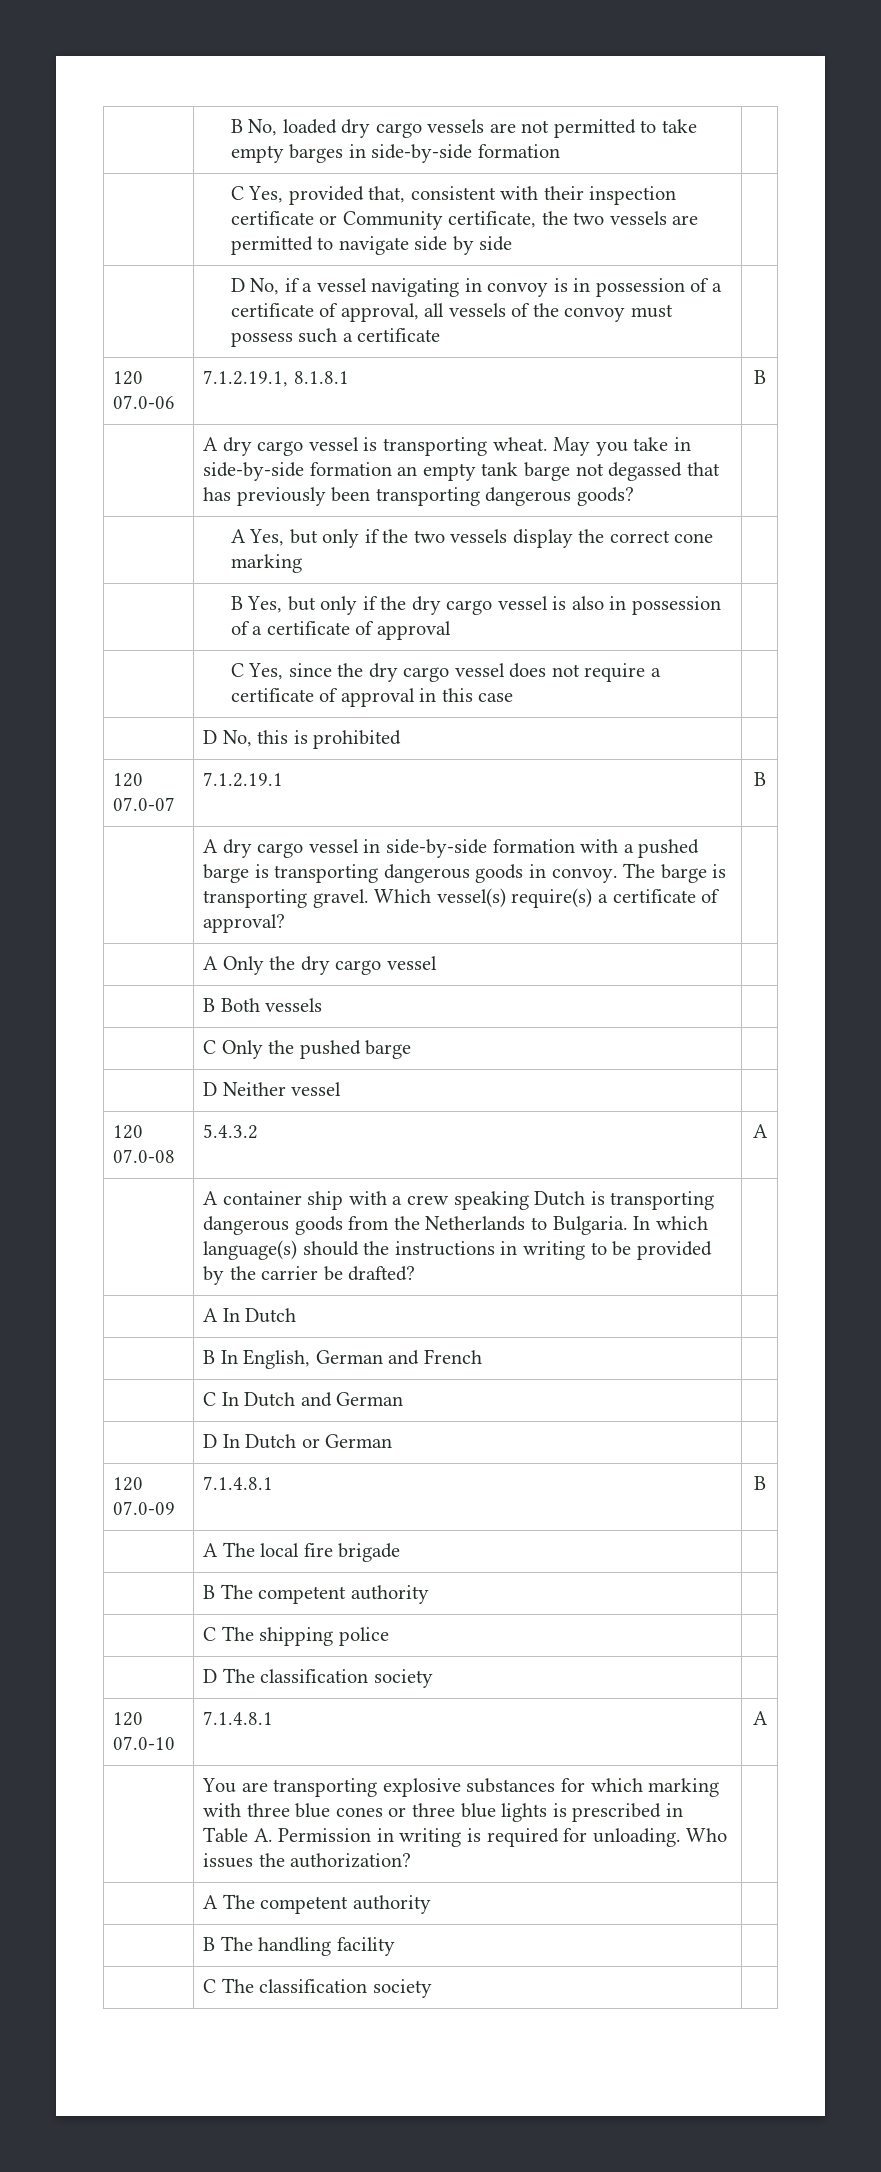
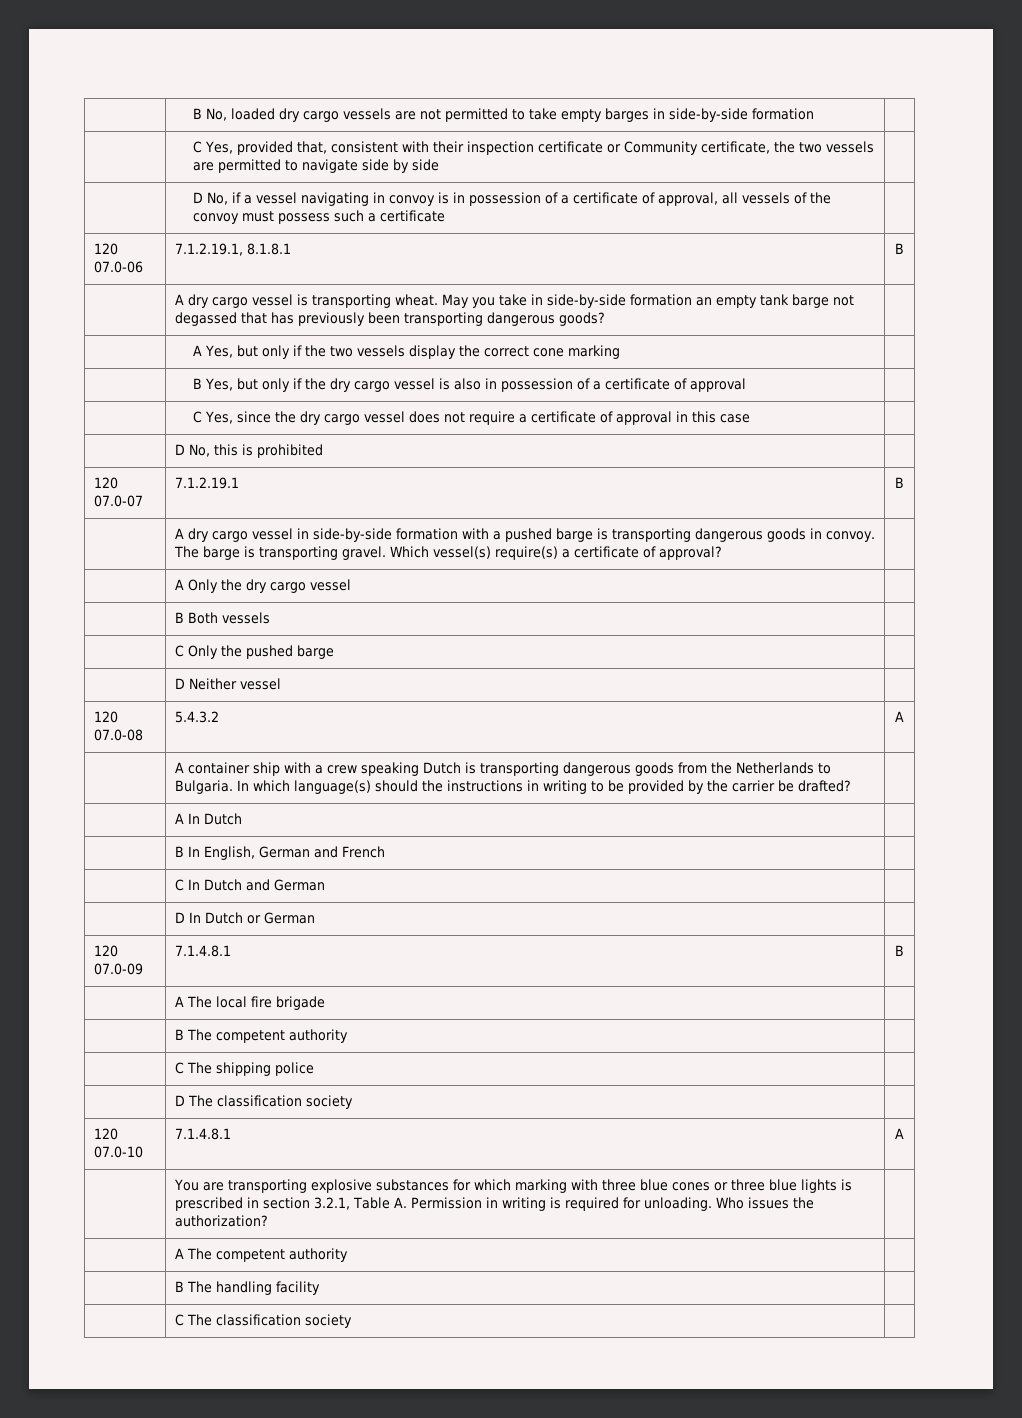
(683, 1810) none -> [262,1197,350,1210] section 3.2.1,

